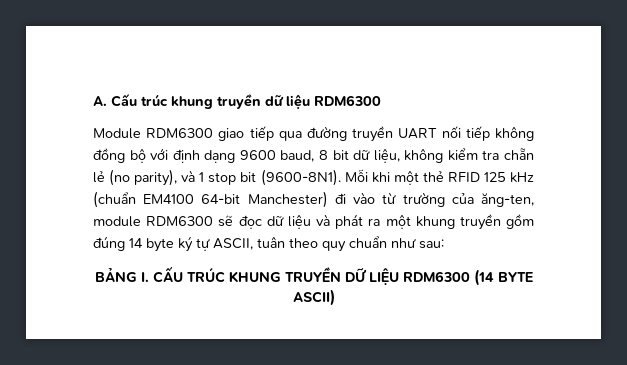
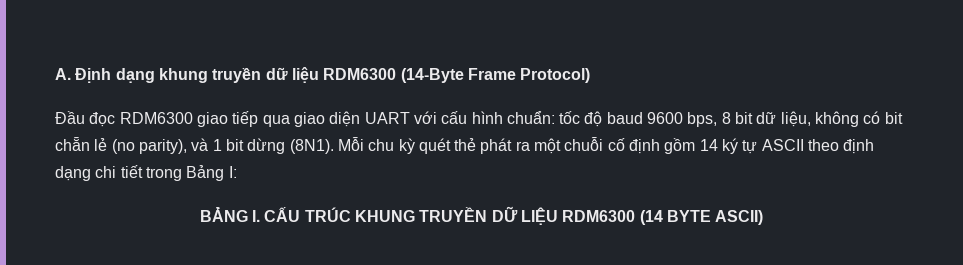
[111,93,168,107] Cấu trúc -> [75,68,155,83] Định dạng
[93,126,534,142] [93,148,315,163] // Module RDM6300 giao tiếp qua đường truyền UART nối tiếp không đồng bộ với định dạng 9600 baud, -> [400,68,591,83] [55,111,718,127] (14-Byte Frame Protocol) // Đầu đọc RDM6300 giao tiếp qua giao diện UART với cấu hình chuẩn: tốc độ baud 9600 bps,
[447,148,500,161] kiểm tra -> [863,111,903,124] có bit
[208,169,534,186] [93,191,534,208] [93,214,534,230] [93,236,444,252] stop bit (9600-8N1). Mỗi khi một thẻ RFID 125 kHz (chuẩn EM4100 64-bit Manchester) đi vào từ trường của ăng-ten, module RDM6300 sẽ đọc dữ liệu và phát ra một khung truyền gồm đúng 14 byte ký tự ASCII, tuân theo quy chuẩn như sau: -> [225,137,875,154] [55,165,237,181] bit dừng (8N1). Mỗi chu kỳ quét thẻ phát ra một chuỗi cố định gồm 14 ký tự ASCII theo định dạng chi tiết trong Bảng I:

